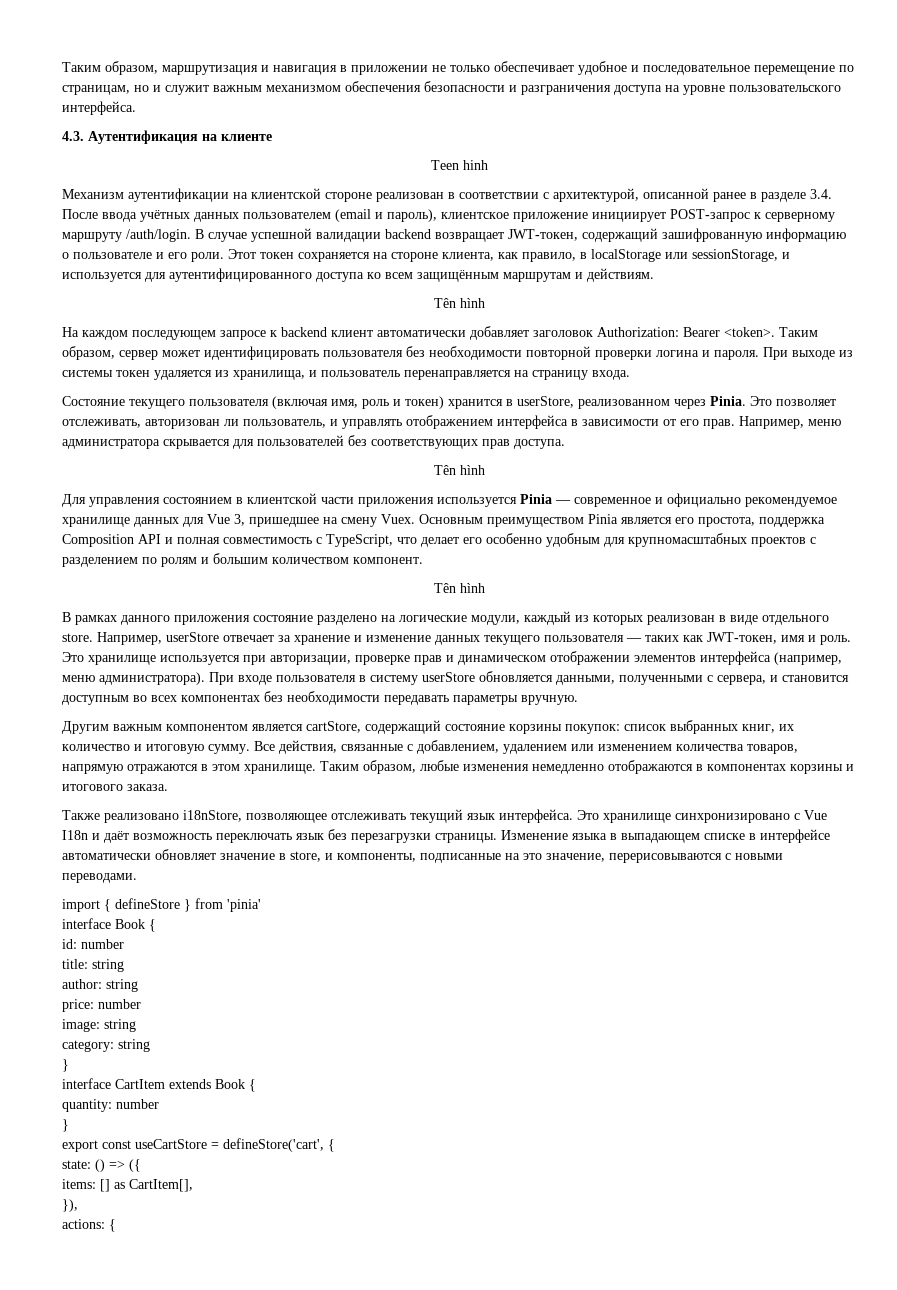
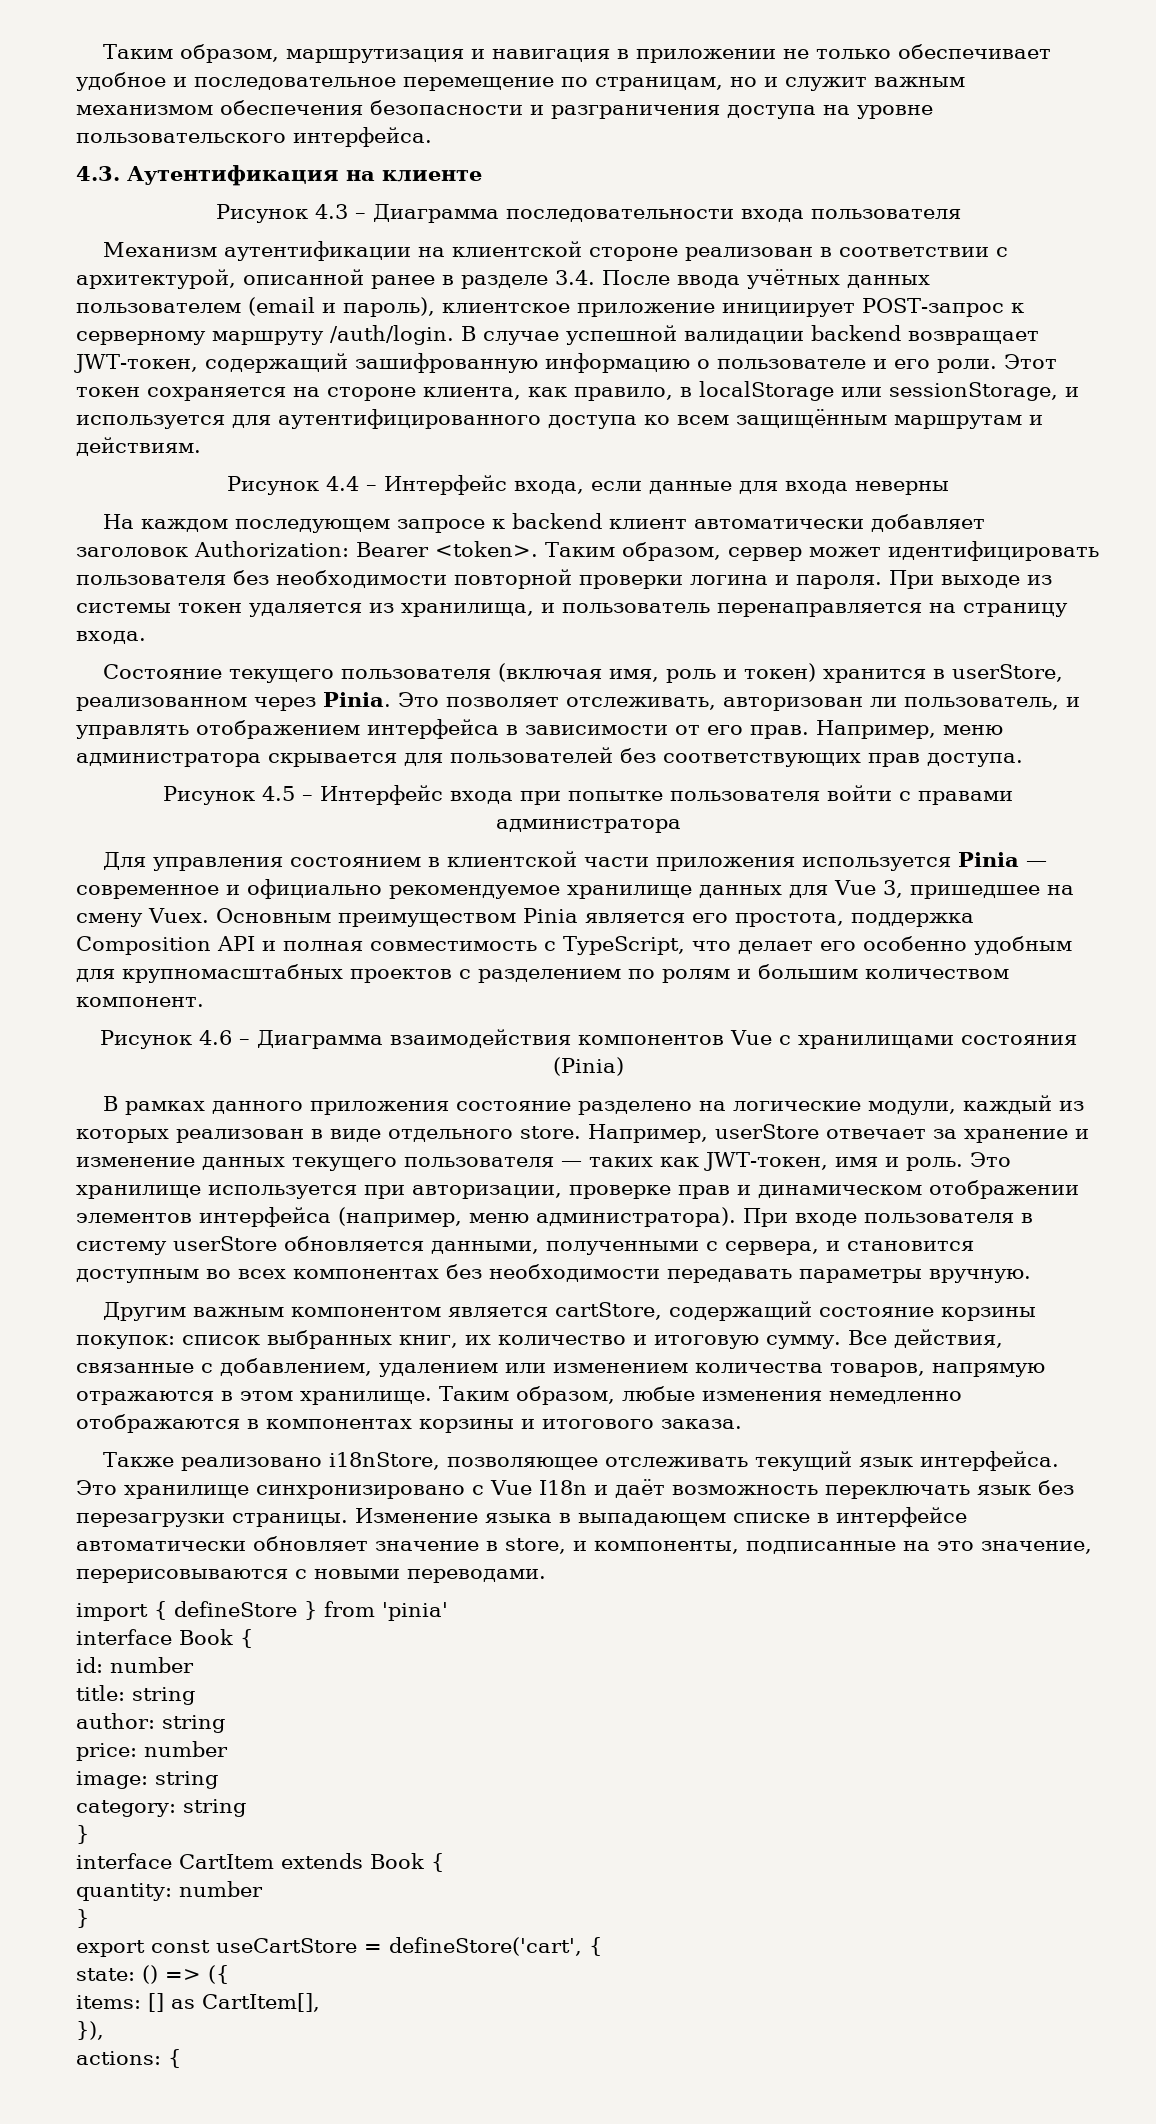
[430,160,488,170] Teen hinh -> [215,204,961,223] Рисунок 4.3 – Диаграмма последовательности входа пользователя
[433,298,485,308] Tên hình -> [227,475,949,495] Рисунок 4.4 – Интерфейс входа, если данные для входа неверны
[433,465,485,475] Tên hình -> [163,785,1013,805] [495,819,681,833] Рисунок 4.5 – Интерфейс входа при попытке пользователя войти с правами администратора
[433,583,485,593] Tên hình -> [99,1029,1077,1049] [552,1057,624,1076] Рисунок 4.6 – Диаграмма взаимодействия компонентов Vue с хранилищами состояния (Pinia)

